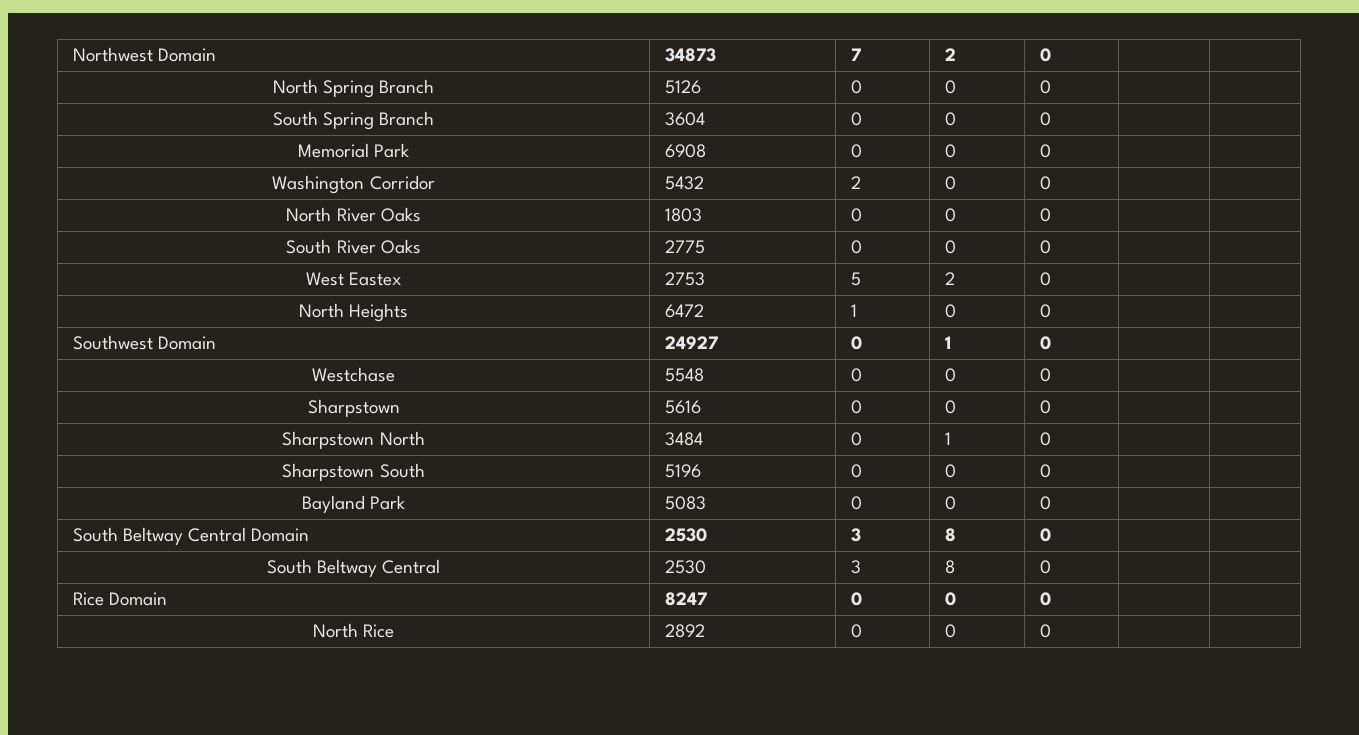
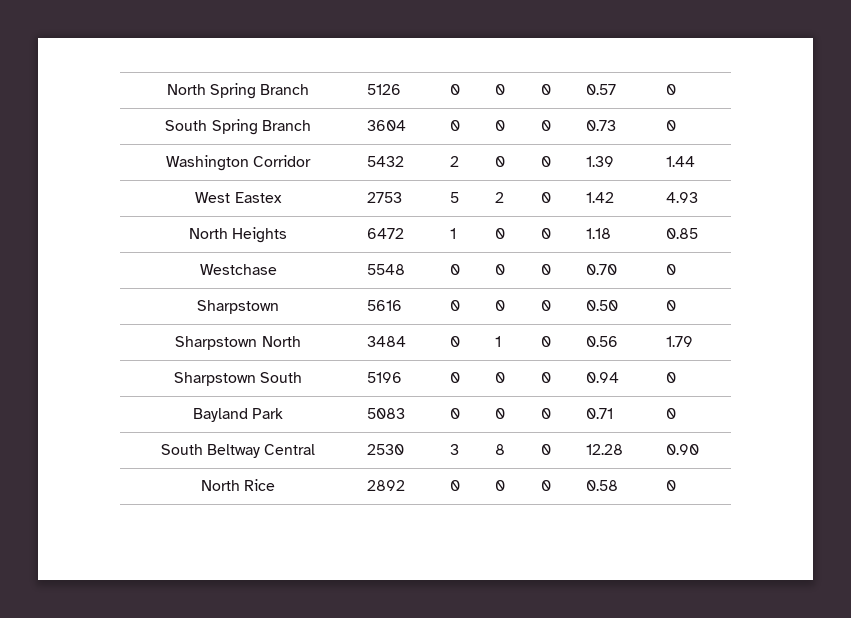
[72,47,216,62] [664,48,716,62] [850,48,861,61] [944,48,956,61] [1039,48,1051,62] Northwest Domain | 34873 | 7 | 2 | 0 | | // -> (166, 89) none
(1051, 87) | -> [586,84,617,95] [666,84,677,95] 0.57 | 0
[297,143,410,158] [664,144,706,158] [850,144,862,158] [944,144,956,158] [1039,144,1051,158] | // Memorial Park | 6908 | 0 | 0 | 0 | | -> [586,120,617,131] [666,120,677,131] 0.73 | 0
[286,207,421,222] [664,208,702,222] [850,208,862,222] [944,208,956,222] [1039,208,1051,222] [286,239,421,254] [664,240,705,254] [850,240,862,254] [944,240,956,254] [1039,240,1051,254] | // North River Oaks | 1803 | 0 | 0 | 0 | | // South River Oaks | 2775 | 0 | 0 | 0 | | -> [586,156,615,167] [666,156,696,167] 1.39 | 1.44
(1051, 279) | -> [586,192,615,203] [666,192,699,203] 1.42 | 4.93
[72,335,216,350] [664,336,718,349] [850,336,862,350] [944,336,951,349] [1039,336,1051,350] | // Southwest Domain | 24927 | 0 | 1 | 0 | | -> [586,228,612,239] [666,228,699,239] 1.18 | 0.85
(1051, 375) | -> [586,264,618,275] [666,264,677,275] 0.70 | 0
(1051, 407) | -> [586,300,619,311] [666,300,677,311] 0.50 | 0
(1051, 439) | -> [586,336,619,347] [666,336,694,347] 0.56 | 1.79
(1051, 471) | -> [586,372,620,383] [666,372,677,383] 0.94 | 0
[72,527,310,545] [664,528,707,542] [850,528,861,542] [944,528,956,542] [1039,528,1051,542] | // South Beltway Central Domain | 2530 | 3 | 8 | 0 | | -> [586,408,614,419] [666,408,677,419] 0.71 | 0
[72,592,167,606] [664,592,707,606] [850,592,862,606] [944,592,956,606] [1039,592,1051,606] | // Rice Domain | 8247 | 0 | 0 | 0 | | -> [586,444,624,455] [666,444,700,455] 12.28 | 0.90
(1051, 631) | -> [586,480,619,491] [666,480,677,491] 0.58 | 0

